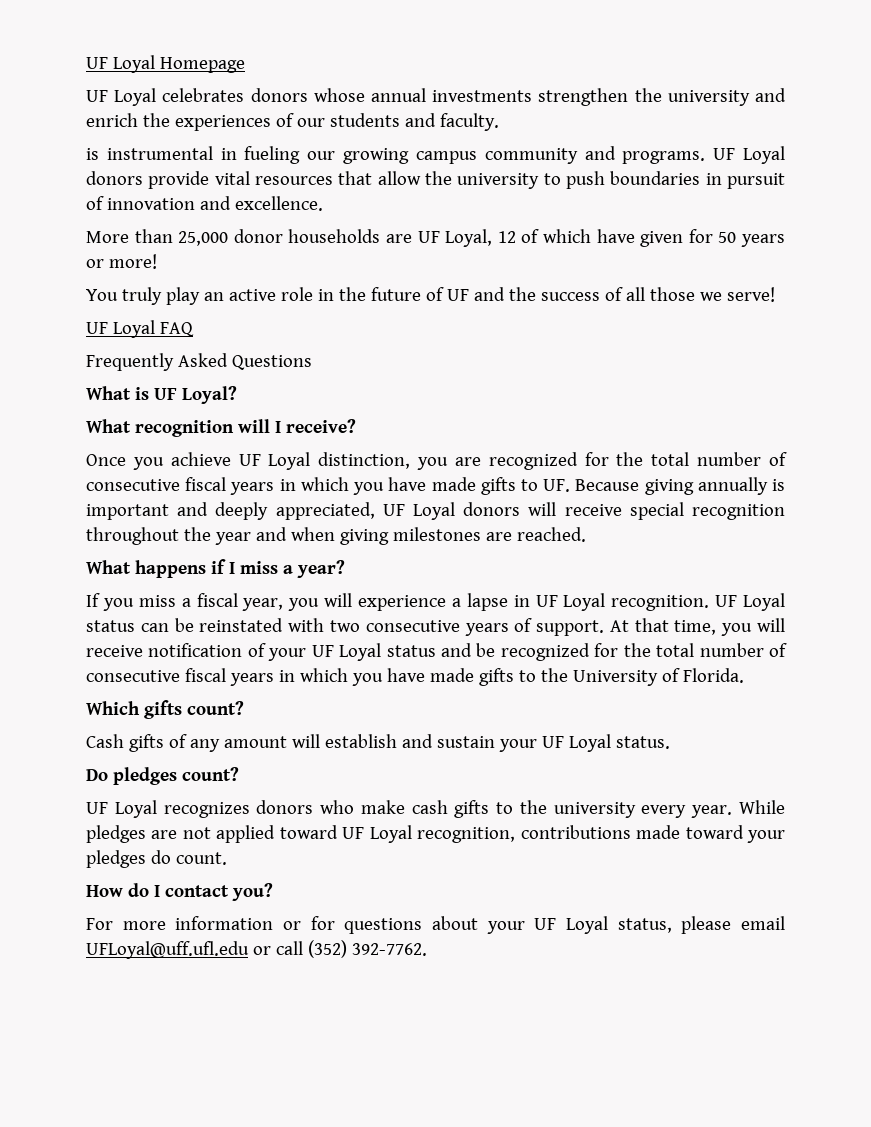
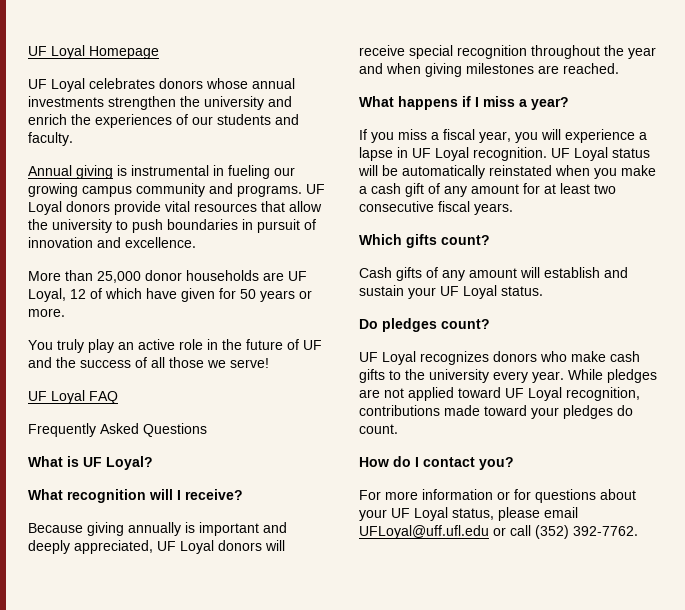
(499, 122) none -> [28,165,113,179] Annual giving
[108,254,157,269] more! -> [28,308,65,317] more.
[86,452,787,470] [86,477,571,495] Once you achieve UF Loyal distinction, you are recognized for the total number of consecutive fiscal years in which you have made gifts to UF. -> (243, 494) none
[140,618,786,636] [86,643,788,661] [86,668,744,686] can be reinstated with two consecutive years of support. At that time, you will receive notification of your UF Loyal status and be recognized for the total number of consecutive fiscal years in which you have made gifts to the University of Florida. -> [358,165,656,179] [359,183,616,197] [359,201,513,215] will be automatically reinstated when you make a cash gift of any amount for at least two consecutive fiscal years.

